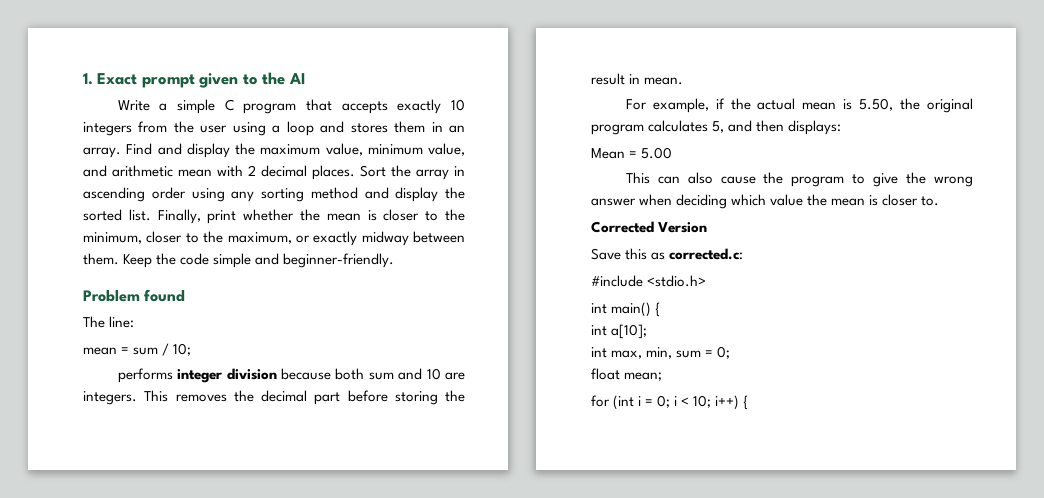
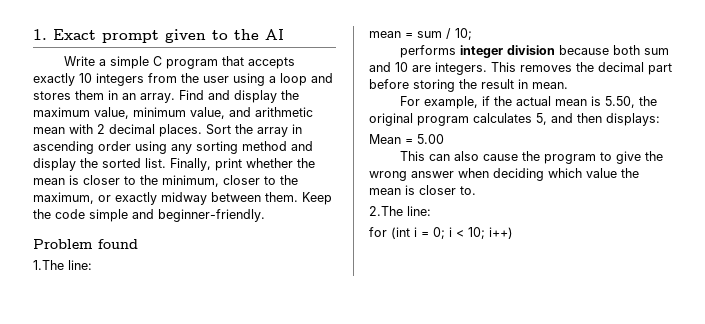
[83,316,105,328] The -> [33,260,64,270] 1.The
[591,221,708,233] [591,248,744,260] [591,275,707,287] [591,302,661,317] [591,324,648,339] [591,346,731,359] [591,368,663,381] Corrected Version // Save this as corrected.c: // #include <stdio.h> // int main() { // int a[10]; // int max, min, sum = 0; // float mean; -> [369,206,431,216] 2.The line:
[743,395,749,410] { -> (513, 233) none

